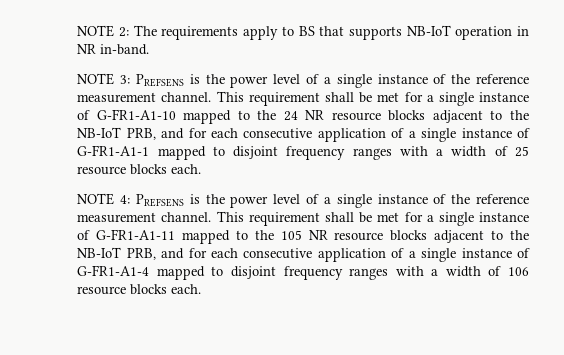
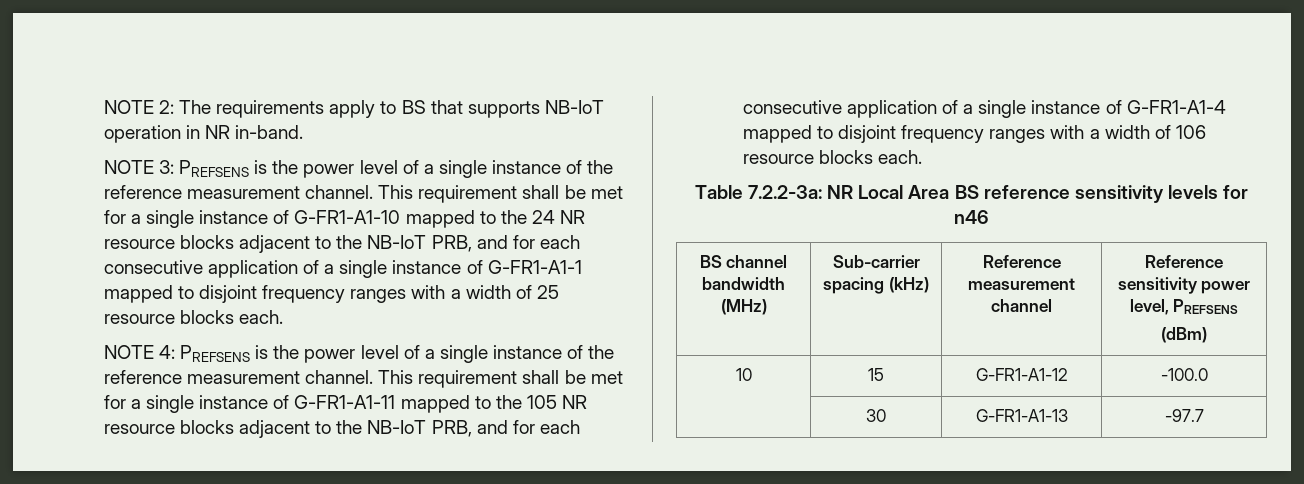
(202, 289) none -> [694,185,1249,203] [954,210,989,224] [699,255,788,268] [702,277,785,290] [720,299,767,315] [832,255,920,268] [823,277,929,294] [982,255,1061,268] [968,278,1075,290] [991,299,1052,312] [1145,255,1223,268] [1117,277,1251,294] [1129,299,1239,315] [1161,327,1207,343] [735,368,752,381] [868,368,884,381] [975,368,1068,381] [1160,368,1208,381] [866,409,886,422] [975,409,1068,422] [1164,409,1204,422] // Table 7.2.2-3a: NR Local Area BS reference sensitivity levels for n46 // BS channel bandwidth (MHz) | Sub-carrier spacing (kHz) | Reference measurement channel | Reference sensitivity power level, PREFSENS // (dBm) // 10 | 15 | G-FR1-A1-12 | -100.0 // | 30 | G-FR1-A1-13 | -97.7

